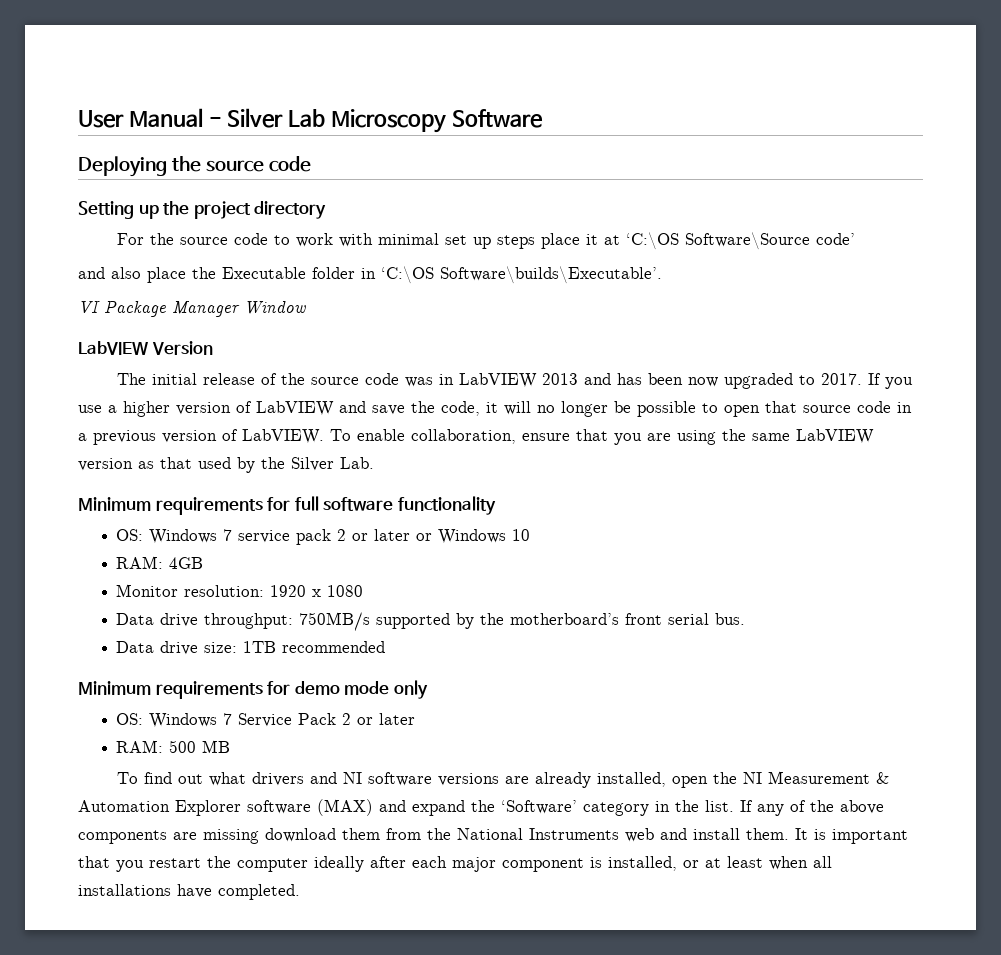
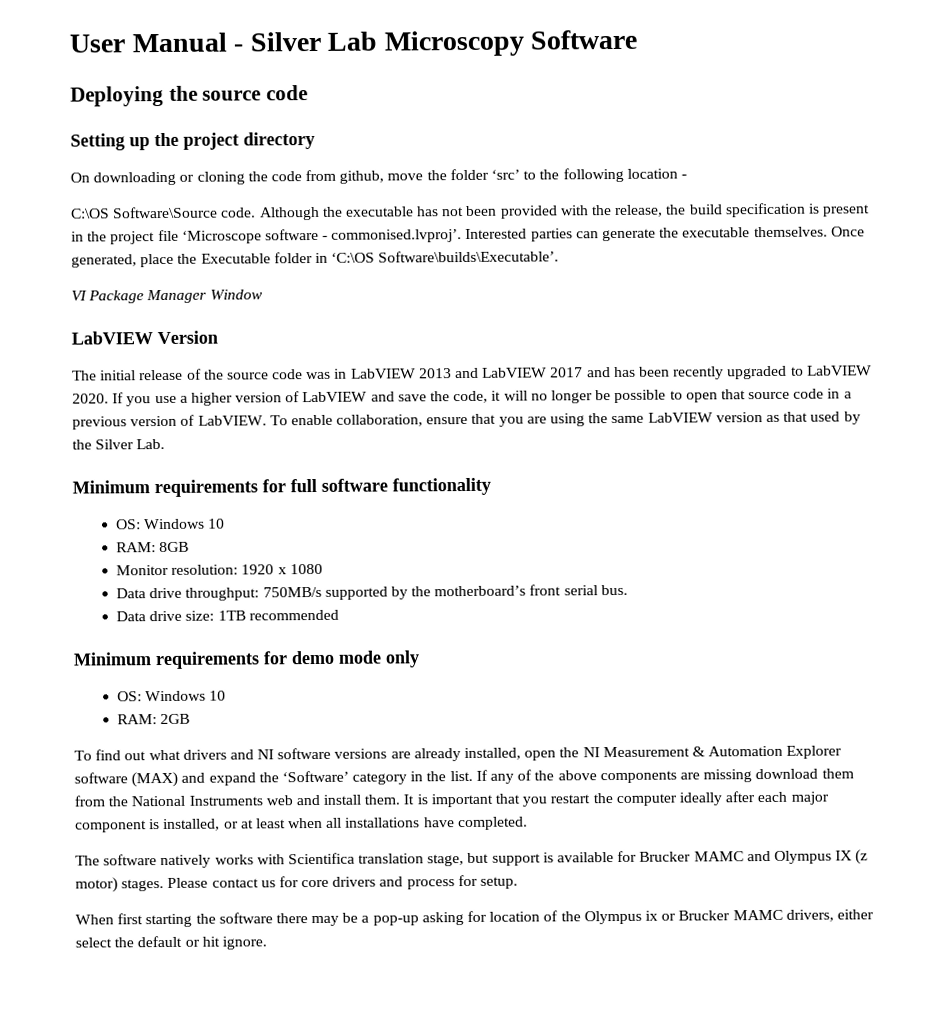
[116,232,855,250] [78,267,141,279] For the source code to work with minimal set up steps place it at ‘C:\OS Software\Source code’ // and also -> [70,167,687,186] [70,202,871,221] [71,226,865,245] [71,254,137,268] On downloading or cloning the code from github, move the folder ‘src’ to the following location - // C:\OS Software\Source code. Although the executable has not been provided with the release, the build specification is present in the project file ‘Microscope software - commonised.lvproj’. Interested parties can generate the executable themselves. Once generated,
(611, 379) none -> [482,367,611,378] LabVIEW 2017 and
[687,377,718,387] now -> [673,366,725,380] recently
[820,373,862,385] 2017. -> [806,365,872,376] [72,393,109,404] LabVIEW 2020.
[223,529,531,545] [116,556,204,569] 7 service pack 2 or later or Windows 10 // RAM: 4GB -> [208,518,226,529] [115,541,190,553] 10 // RAM: 8GB
[223,713,416,727] [116,740,231,753] 7 Service Pack 2 or later // RAM: 500 MB -> [209,690,227,701] [116,713,191,725] 10 // RAM: 2GB
(300, 892) none -> [75,849,869,869] [75,874,519,893] [75,909,874,928] [75,935,267,950] // The software natively works with Scientifica translation stage, but support is available for Brucker MAMC and Olympus IX (z motor) stages. Please contact us for core drivers and process for setup. // When first starting the software there may be a pop-up asking for location of the Olympus ix or Brucker MAMC drivers, either select the default or hit ignore.

